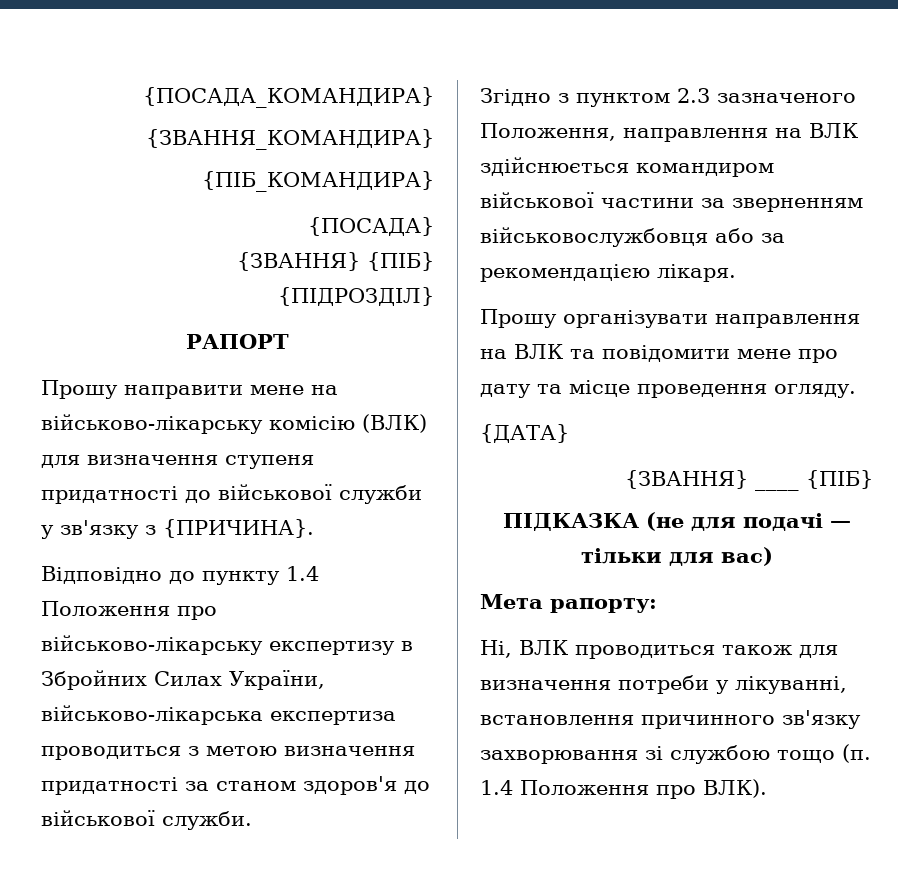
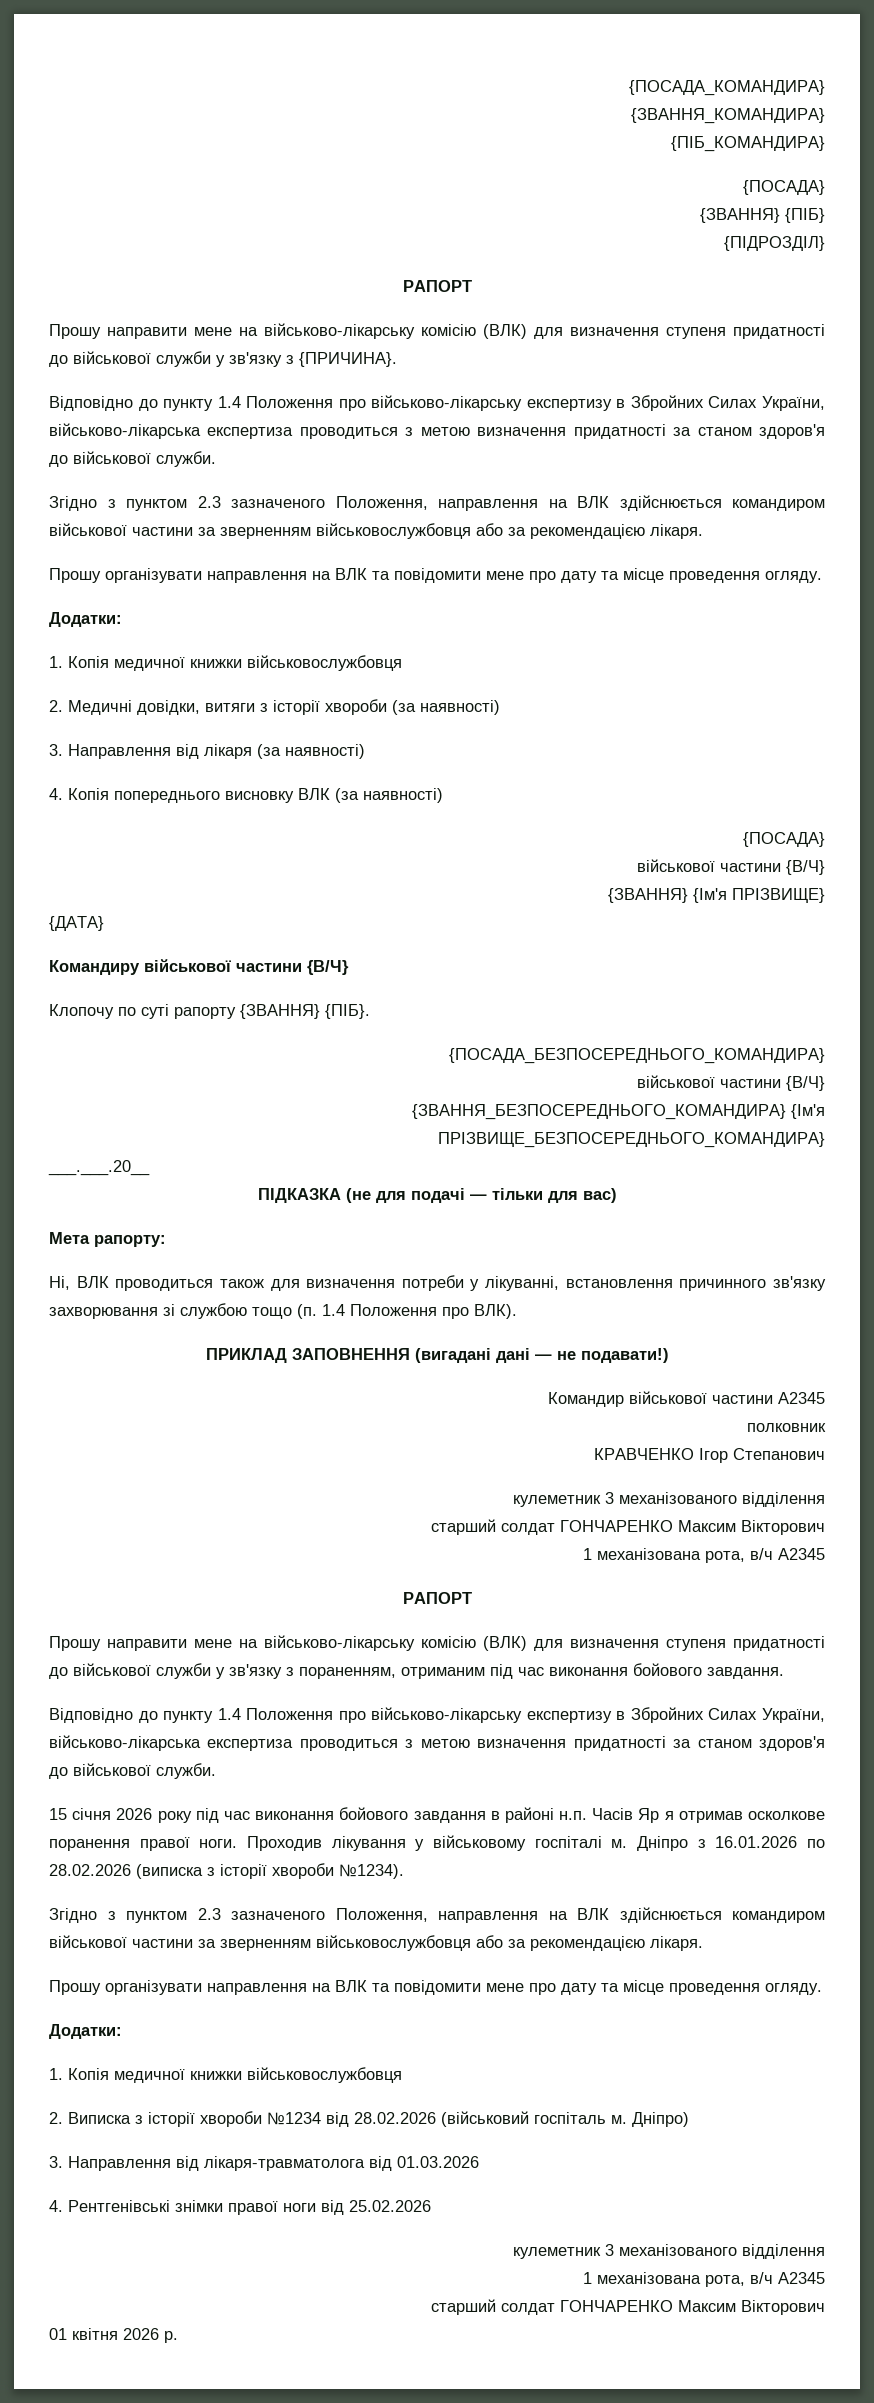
[480,424,569,443] [625,470,873,491] {ДАТА} // {ЗВАННЯ} ____ {ПІБ} -> [49,612,122,627] [49,655,402,671] [49,699,500,715] [49,744,365,759] [49,788,443,803] [743,832,825,847] [637,859,825,875] [608,888,825,903] [49,916,104,931] [49,959,349,975] [49,1004,370,1019] [449,1048,825,1064] [637,1075,825,1091] [412,1104,825,1120] [438,1132,825,1148] [48,1160,150,1176] Додатки: // 1. Копія медичної книжки військовослужбовця // 2. Медичні довідки, витяги з історії хвороби (за наявності) // 3. Направлення від лікаря (за наявності) // 4. Копія попереднього висновку ВЛК (за наявності) // {ПОСАДА} // військової частини {В/Ч} // {ЗВАННЯ} {Ім'я ПРІЗВИЩЕ} // {ДАТА} // Командиру військової частини {В/Ч} // Клопочу по суті рапорту {ЗВАННЯ} {ПІБ}. // {ПОСАДА_БЕЗПОСЕРЕДНЬОГО_КОМАНДИРА} // військової частини {В/Ч} // {ЗВАННЯ_БЕЗПОСЕРЕДНЬОГО_КОМАНДИРА} {Ім'я ПРІЗВИЩЕ_БЕЗПОСЕРЕДНЬОГО_КОМАНДИРА} // ___.___.20__
(767, 788) none -> [205,1348,669,1363] [548,1391,825,1407] [747,1423,826,1432] [594,1448,825,1463] [513,1492,825,1507] [431,1519,825,1535] [583,1548,825,1563] [402,1592,472,1604] [49,1635,825,1651] [49,1663,784,1679] [49,1707,825,1723] [49,1735,826,1751] [49,1763,216,1779] [49,1807,825,1823] [49,1835,825,1851] [49,1863,404,1879] [49,1907,825,1923] [49,1935,703,1951] [49,1980,822,1995] [49,2024,122,2039] [49,2067,402,2083] [49,2111,689,2127] [49,2156,479,2171] [49,2200,431,2215] [513,2244,825,2259] [583,2272,825,2287] [431,2299,825,2315] [49,2328,178,2343] // ПРИКЛАД ЗАПОВНЕННЯ (вигадані дані — не подавати!) // Командир військової частини А2345 // полковник // КРАВЧЕНКО Ігор Степанович // кулеметник 3 механізованого відділення // старший солдат ГОНЧАРЕНКО Максим Вікторович // 1 механізована рота, в/ч А2345 // РАПОРТ // Прошу направити мене на військово-лікарську комісію (ВЛК) для визначення ступеня придатності до військової служби у зв'язку з пораненням, отриманим під час виконання бойового завдання. // Відповідно до пункту 1.4 Положення про військово-лікарську експертизу в Збройних Силах України, військово-лікарська експертиза проводиться з метою визначення придатності за станом здоров'я до військової служби. // 15 січня 2026 року під час виконання бойового завдання в районі н.п. Часів Яр я отримав осколкове поранення правої ноги. Проходив лікування у військовому госпіталі м. Дніпро з 16.01.2026 по 28.02.2026 (виписка з історії хвороби №1234). // Згідно з пунктом 2.3 зазначеного Положення, направлення на ВЛК здійснюється командиром військової частини за зверненням військовослужбовця або за рекомендацією лікаря. // Прошу організувати направлення на ВЛК та повідомити мене про дату та місце проведення огляду. // Додатки: // 1. Копія медичної книжки військовослужбовця // 2. Виписка з історії хвороби №1234 від 28.02.2026 (військовий госпіталь м. Дніпро) // 3. Направлення від лікаря-травматолога від 01.03.2026 // 4. Рентгенівські знімки правої ноги від 25.02.2026 // кулеметник 3 механізованого відділення // 1 механізована рота, в/ч А2345 // старший солдат ГОНЧАРЕНКО Максим Вікторович // 01 квітня 2026 р.

